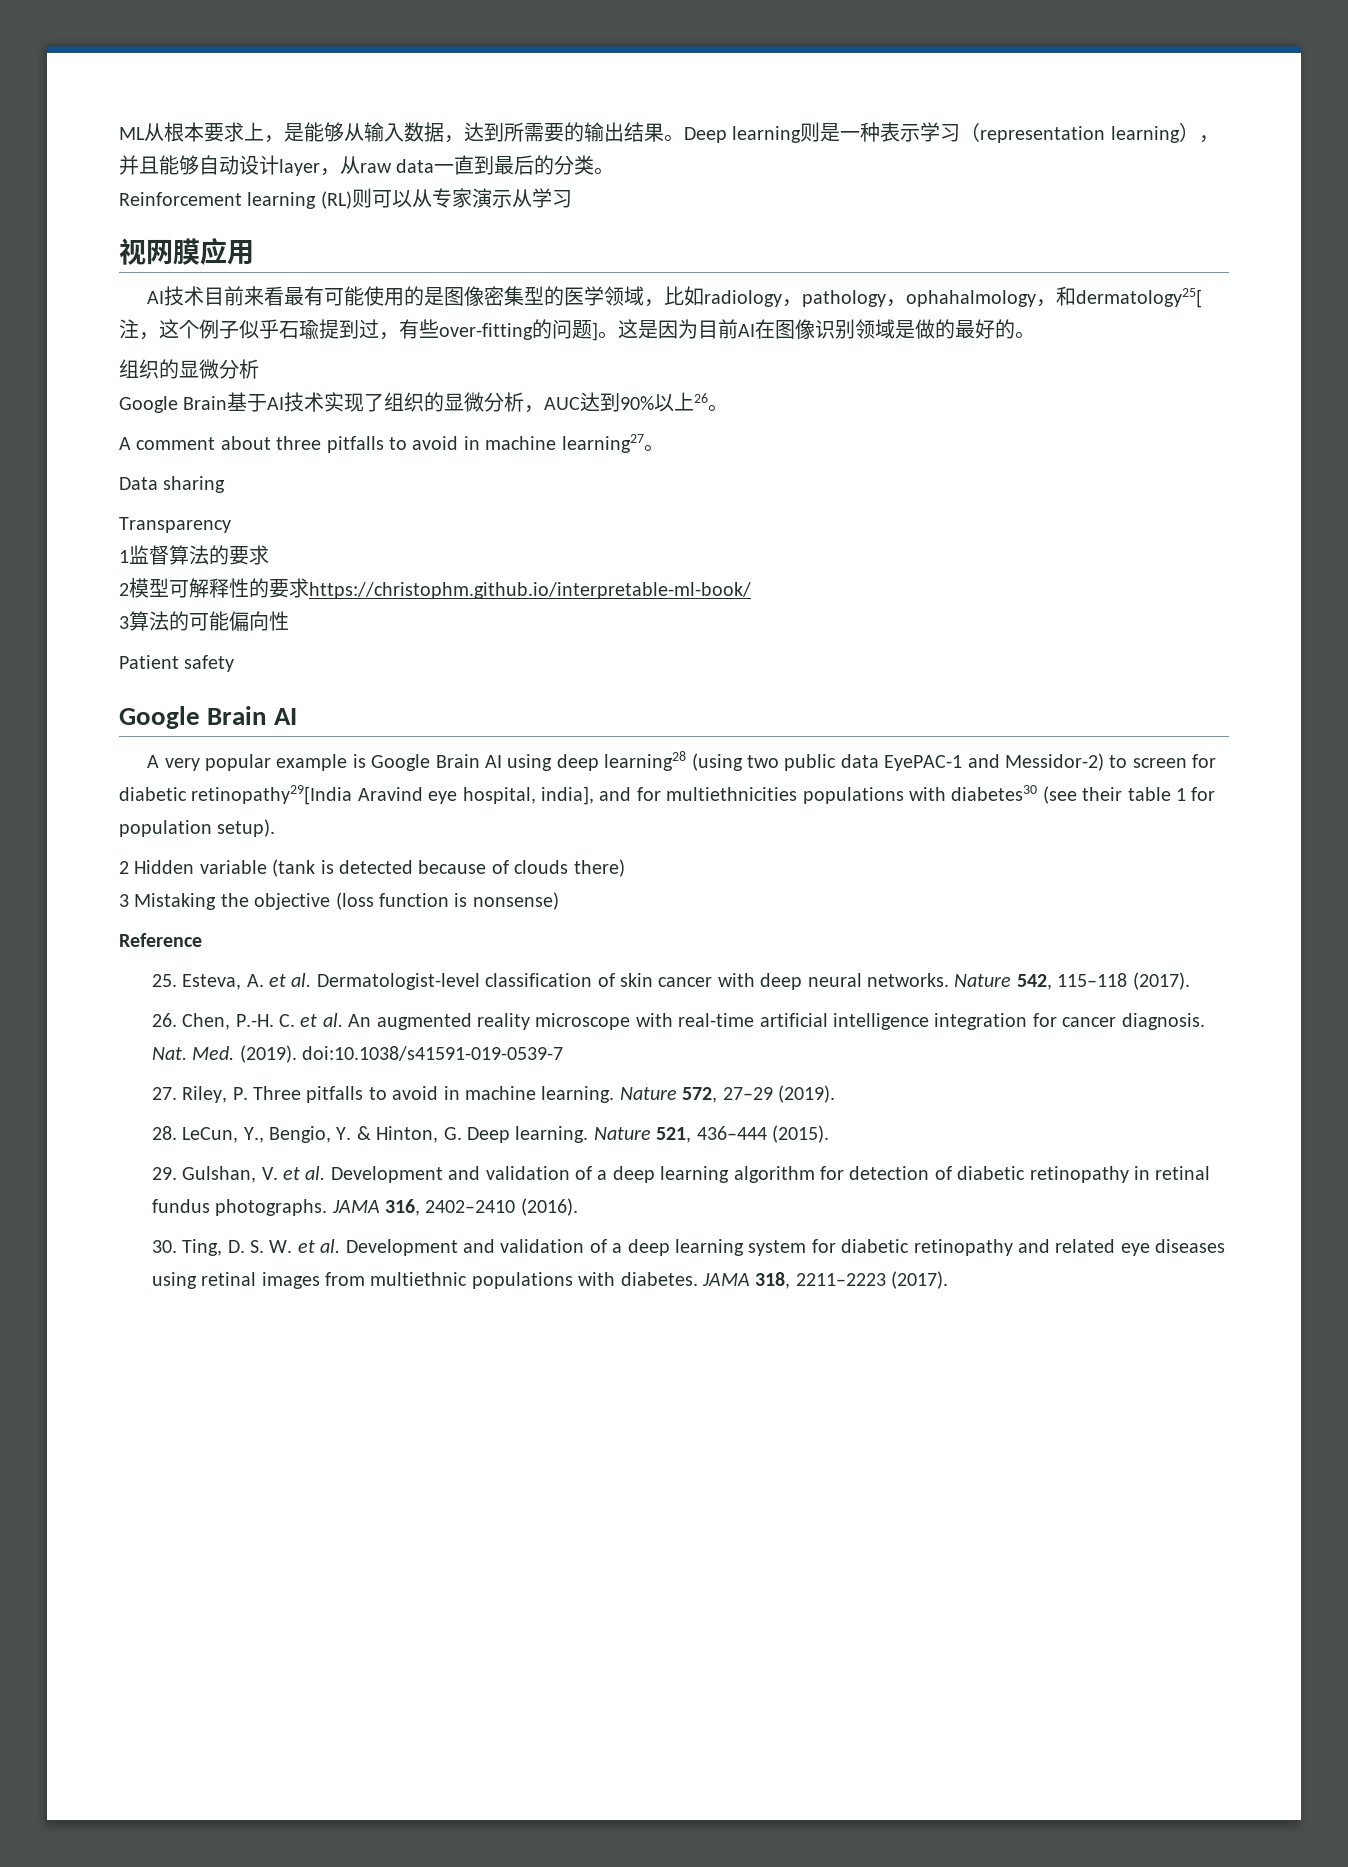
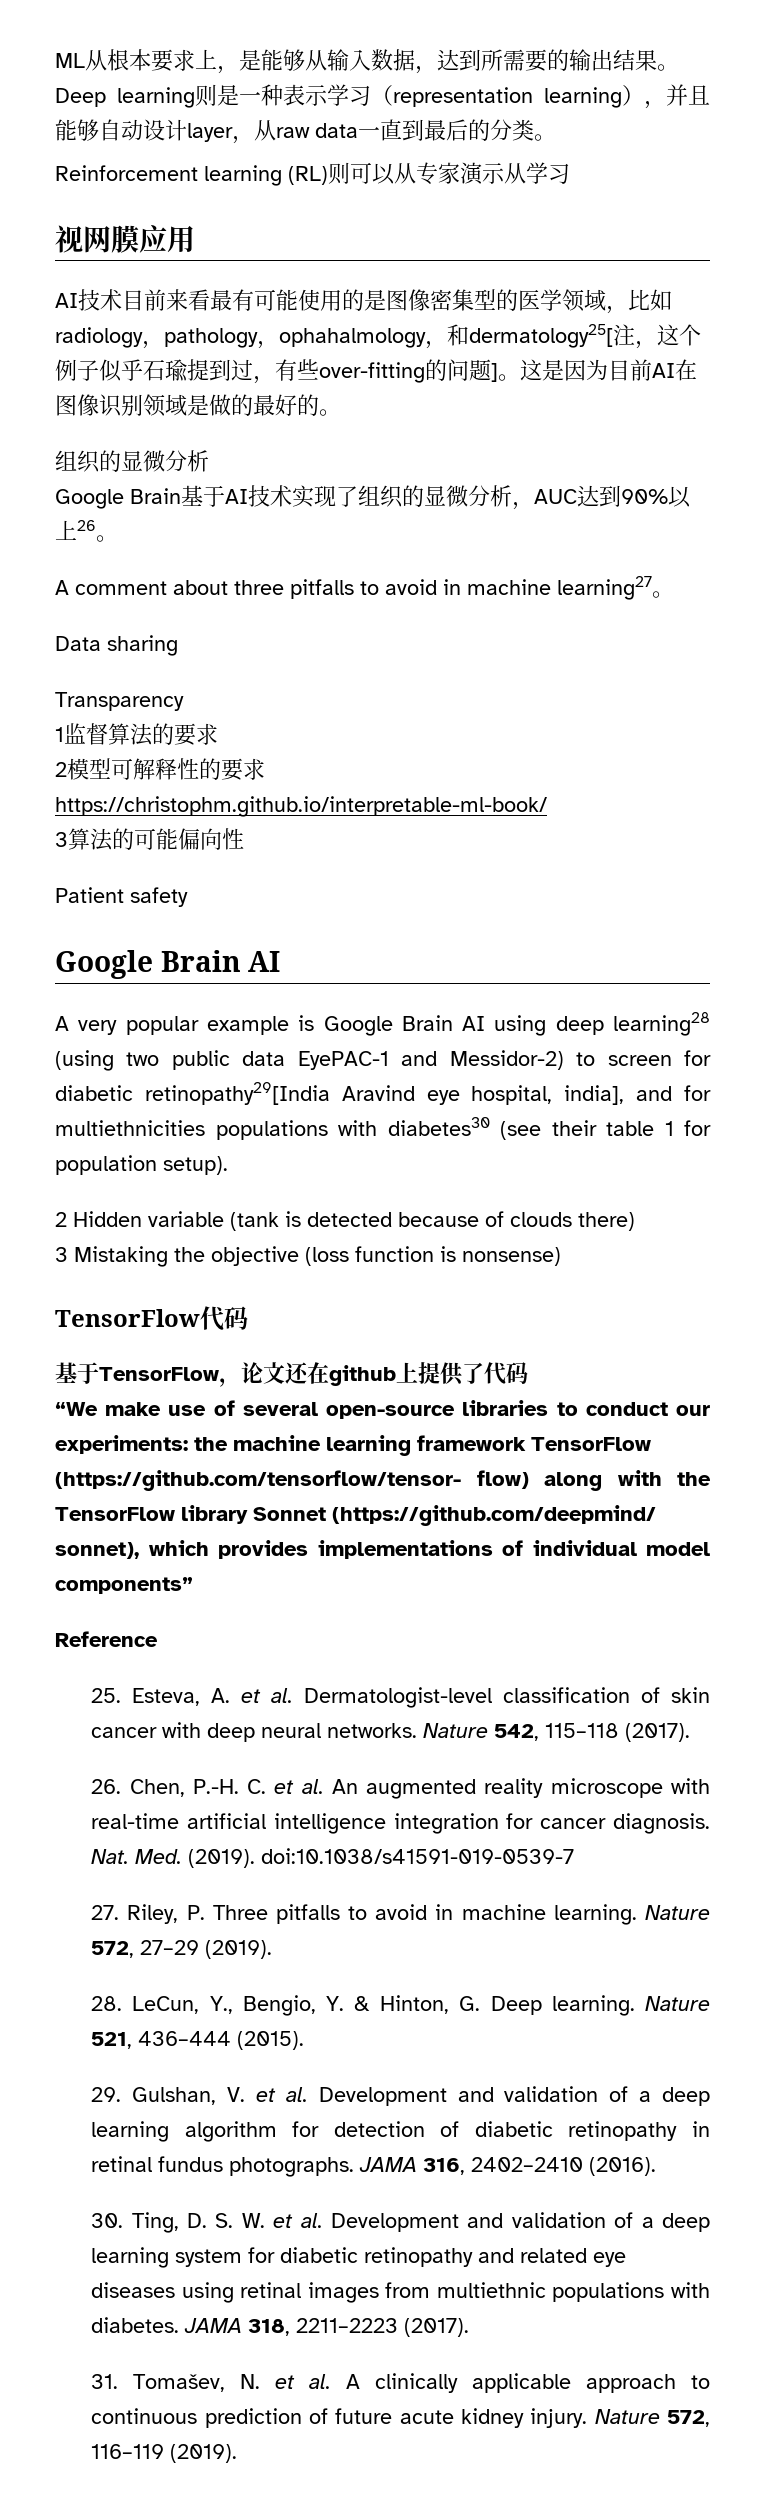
(559, 901) none -> [55,1306,248,1331] [55,1362,528,1387] [55,1400,710,1419] [55,1435,651,1456] [55,1470,711,1491] [55,1505,656,1526] [55,1540,710,1559] [55,1577,193,1594] // TensorFlow代码 // 基于TensorFlow，论文还在github上提供了代码 // “We make use of several open-source libraries to conduct our experiments: the machine learning framework TensorFlow (https://github.com/tensorflow/tensor- flow) along with the TensorFlow library Sonnet (https://github.com/deepmind/ sonnet), which provides implementations of individual model components”
(949, 1280) none -> [91,2373,711,2393] [91,2408,710,2428] [91,2444,238,2463] // 31. Tomašev, N. et al. A clinically applicable approach to continuous prediction of future acute kidney injury. Nature 572, 116–119 (2019).

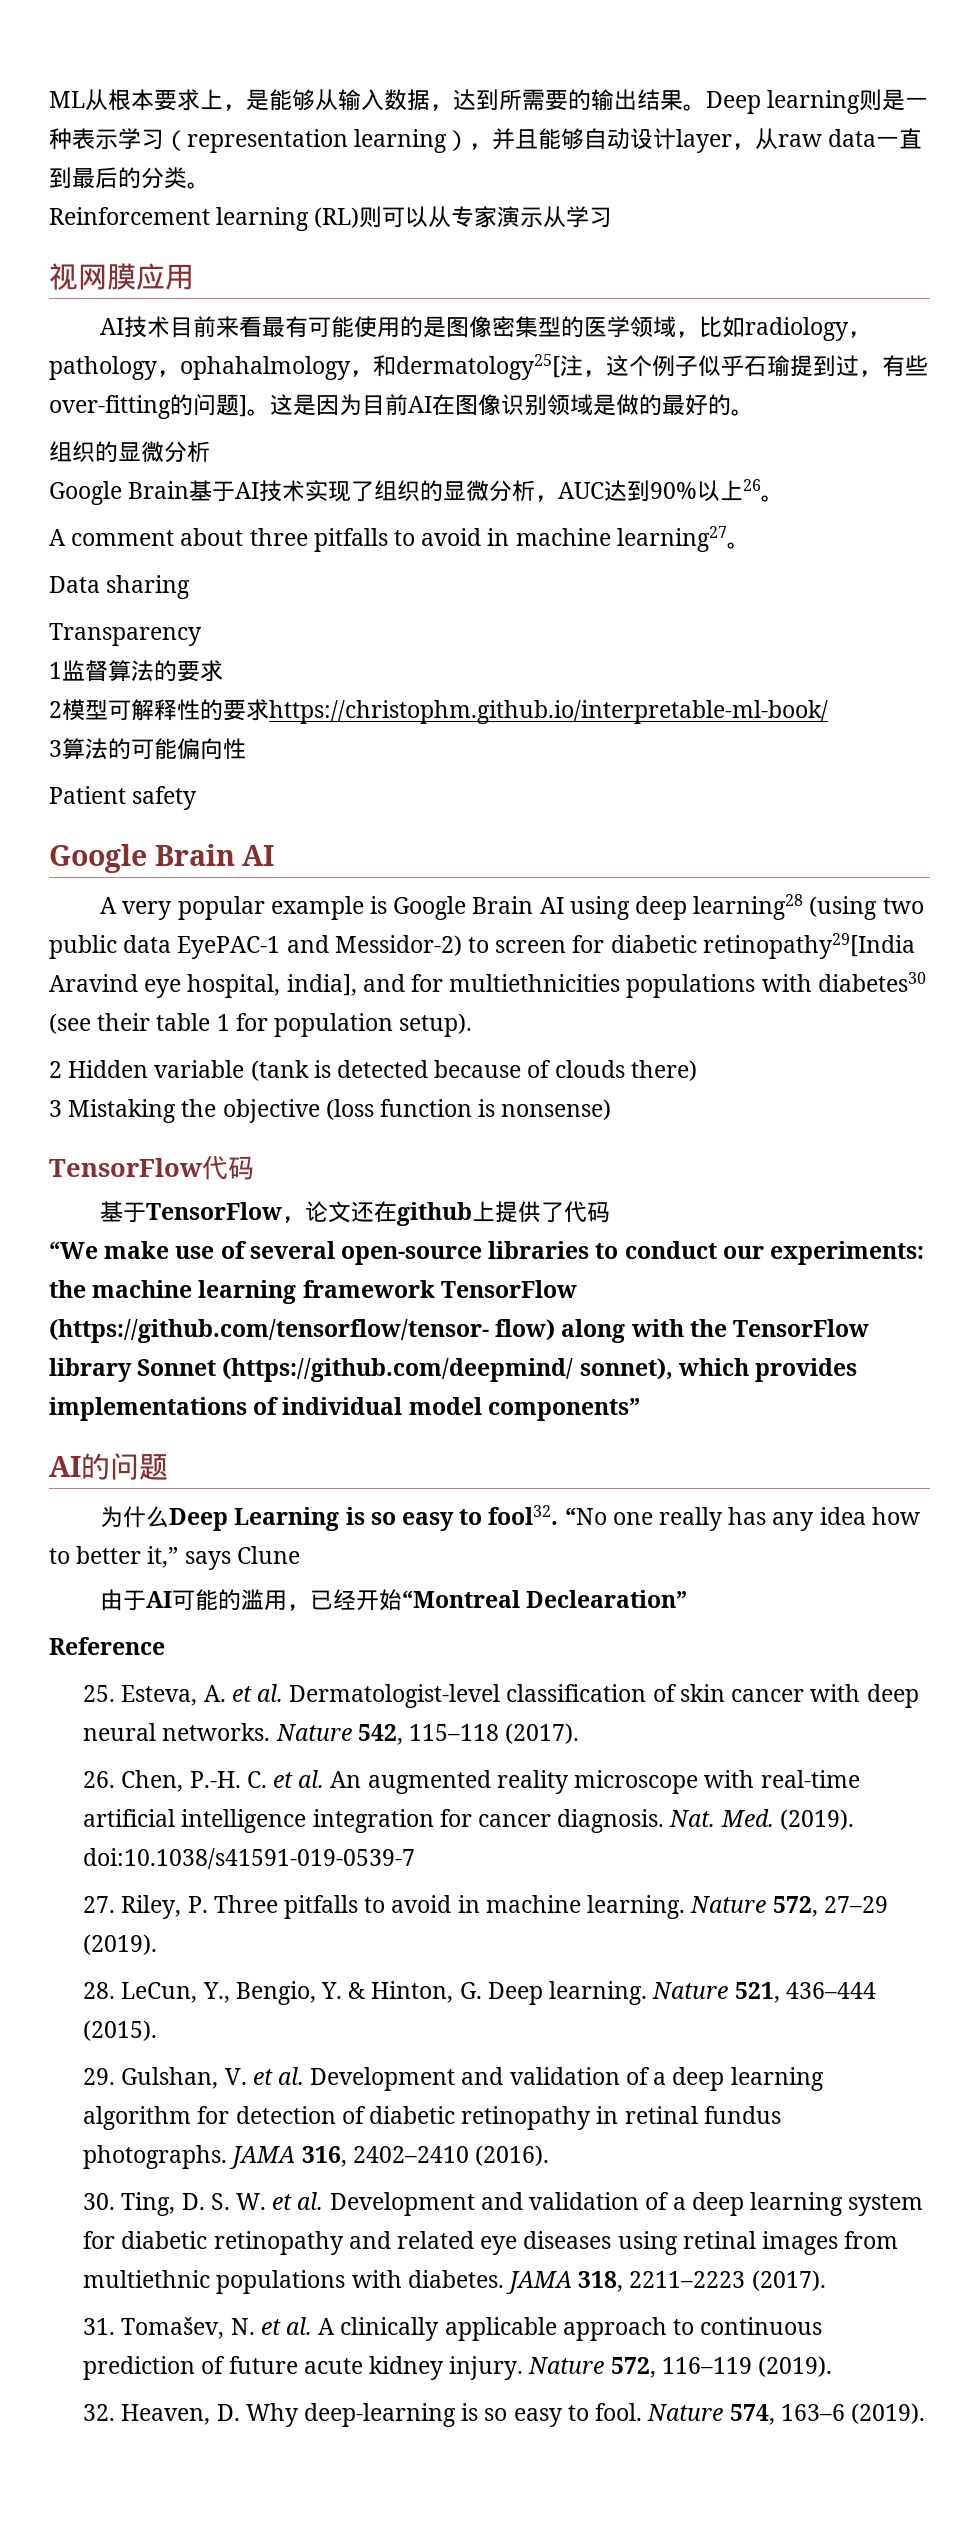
(193, 1585) none -> [49,1453,168,1480] [100,1505,920,1531] [49,1546,300,1570] [100,1589,688,1611] // AI的问题 // 为什么Deep Learning is so easy to fool32. “No one really has any idea how to better it,” says Clune // 由于AI可能的滥用，已经开始“Montreal Declearation”
(238, 2453) none -> [83,2403,925,2427] // 32. Heaven, D. Why deep-learning is so easy to fool. Nature 574, 163–6 (2019).

